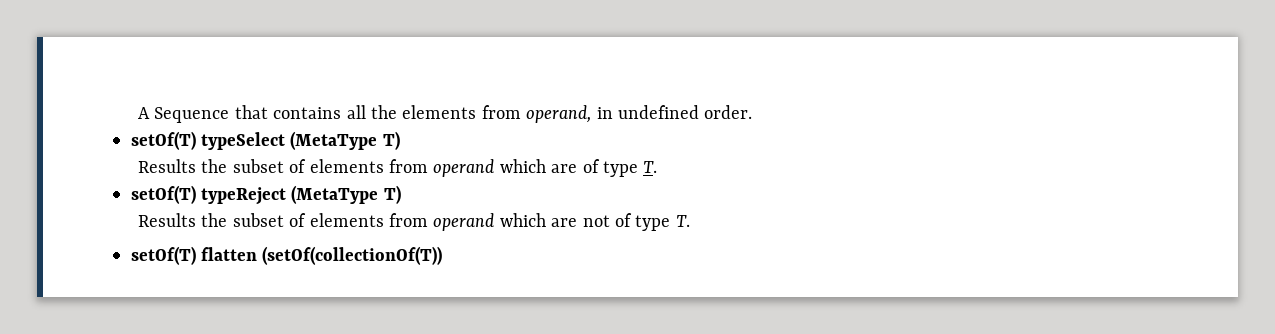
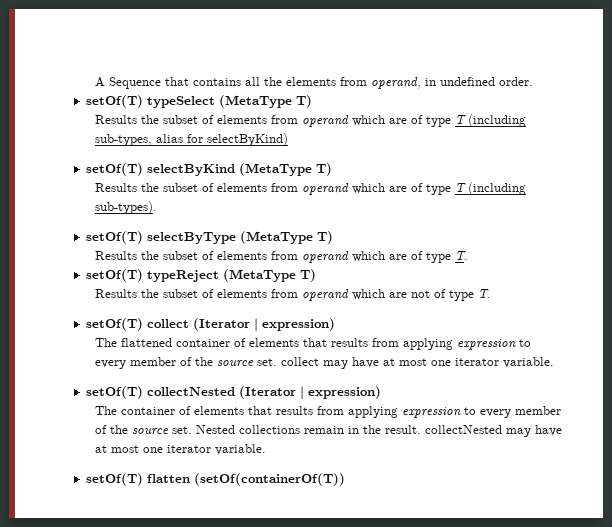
(400, 140) none -> [95,114,527,127] [95,133,289,146] [85,163,332,176] [95,182,527,195] [95,201,158,214] [85,231,333,244] // Results the subset of elements from operand which are of type T (including sub-types, alias for selectByKind) // setOf(T) selectByKind (MetaType T) // Results the subset of elements from operand which are of type T (including sub-types). // setOf(T) selectByType (MetaType T)
(690, 221) none -> [85,318,335,332] [95,338,532,350] [95,357,555,369] [85,386,381,400] [95,406,562,418] [95,425,563,437] [95,444,267,455] // setOf(T) collect (Iterator | expression) // The flattened container of elements that results from applying expression to every member of the source set. collect may have at most one iterator variable. // setOf(T) collectNested (Iterator | expression) // The container of elements that results from applying expression to every member of the source set. Nested collections remain in the result. collectNested may have at most one iterator variable.
[262,246,443,265] (setOf(collectionOf(T)) -> [193,473,345,486] (setOf(containerOf(T))

